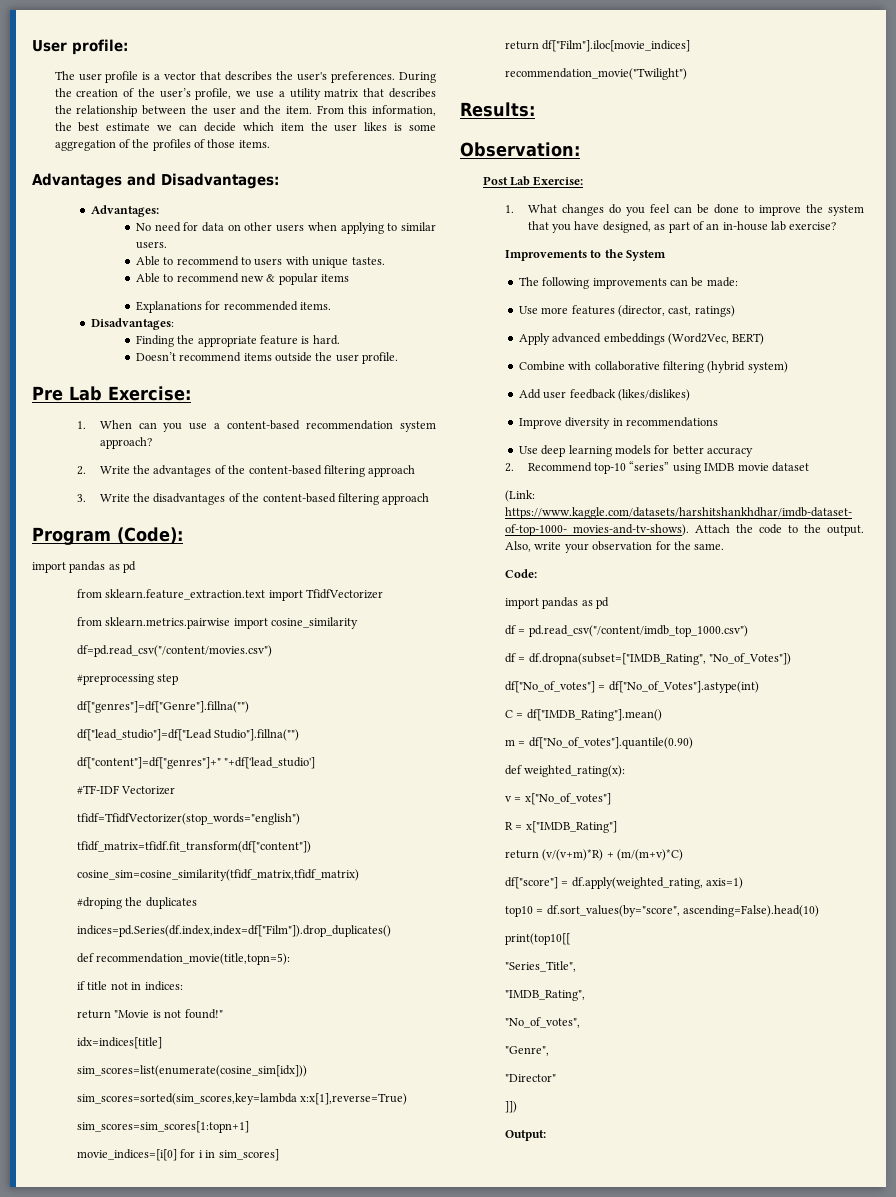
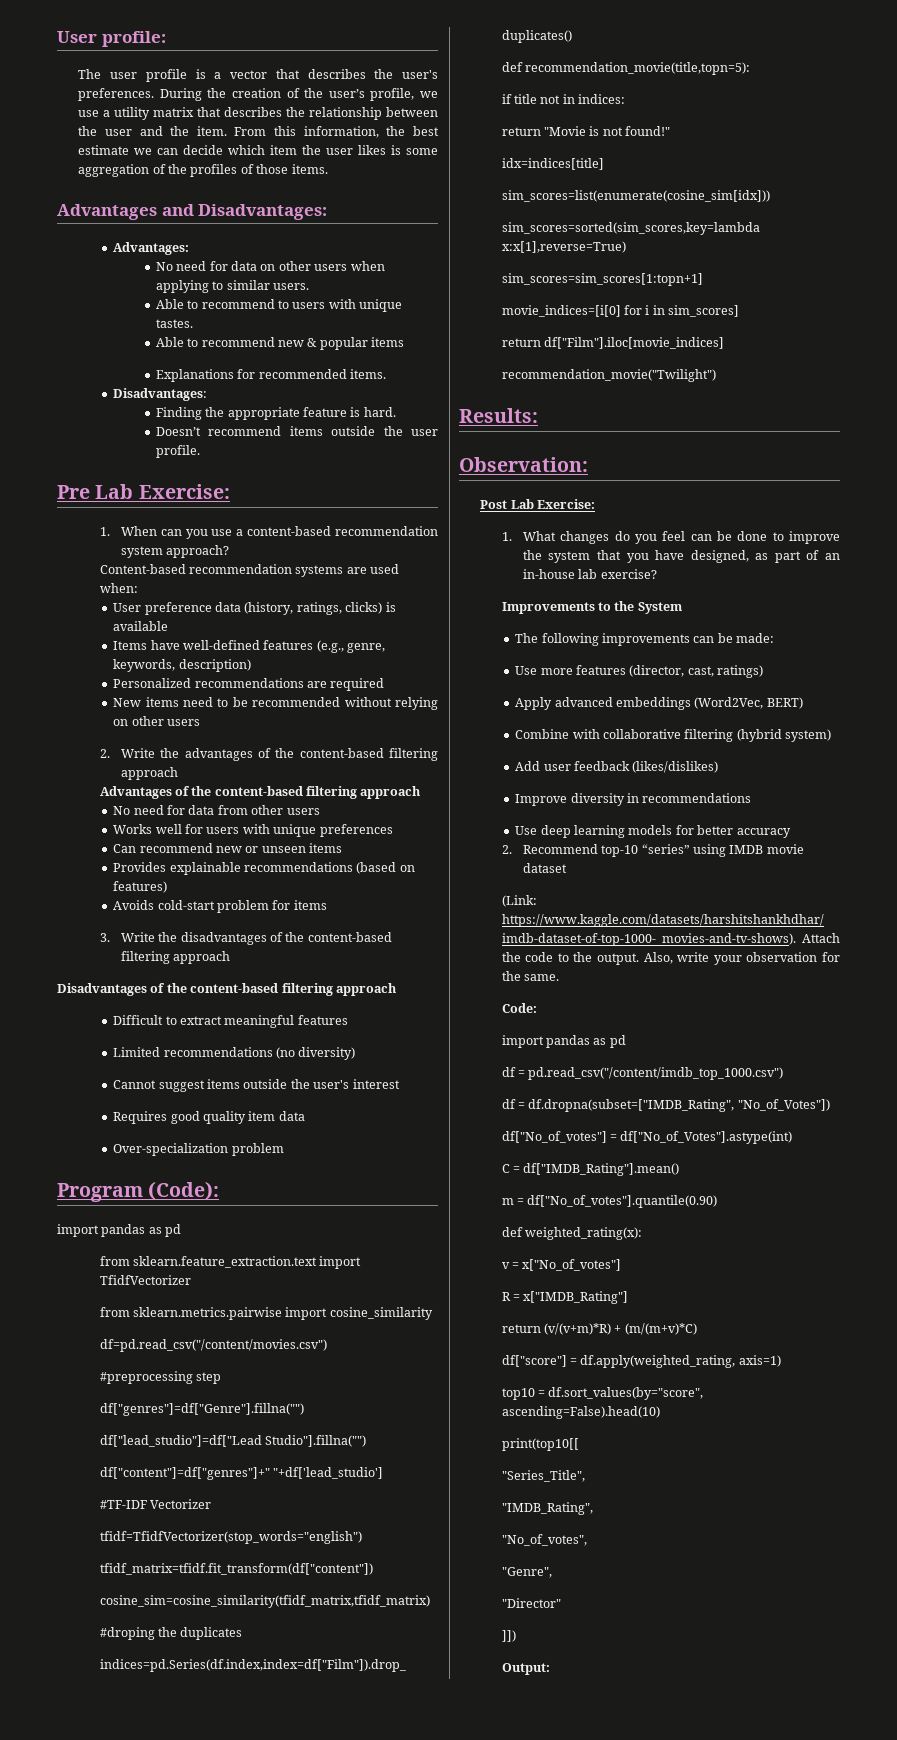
(152, 443) none -> [99,564,400,577] [99,583,138,593] [113,602,396,615] [113,621,169,631] [113,640,386,653] [113,659,251,672] [113,678,385,691] [113,697,438,710] [113,716,201,726] // Content-based recommendation systems are used when: // User preference data (history, ratings, clicks) is available // Items have well-defined features (e.g., genre, keywords, description) // Personalized recommendations are required // New items need to be recommended without relying on other users
(416, 471) none -> [99,786,422,799] [113,805,320,815] [113,824,393,837] [113,843,343,853] [113,862,415,875] [113,881,168,893] [113,900,327,913] // Advantages of the content-based filtering approach // No need for data from other users // Works well for users with unique preferences // Can recommend new or unseen items // Provides explainable recommendations (based on features) // Avoids cold-start problem for items
(430, 499) none -> [57,983,397,996] [113,1015,348,1028] [113,1047,356,1060] [113,1079,400,1092] [113,1111,305,1124] [113,1143,284,1156] // Disadvantages of the content-based filtering approach // Difficult to extract meaningful features // Limited recommendations (no diversity) // Cannot suggest items outside the user's interest // Requires good quality item data // Over-specialization problem

